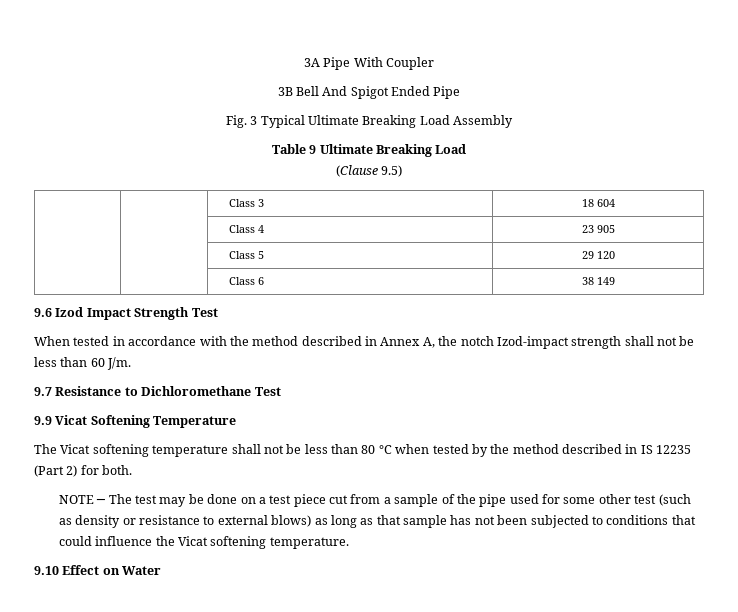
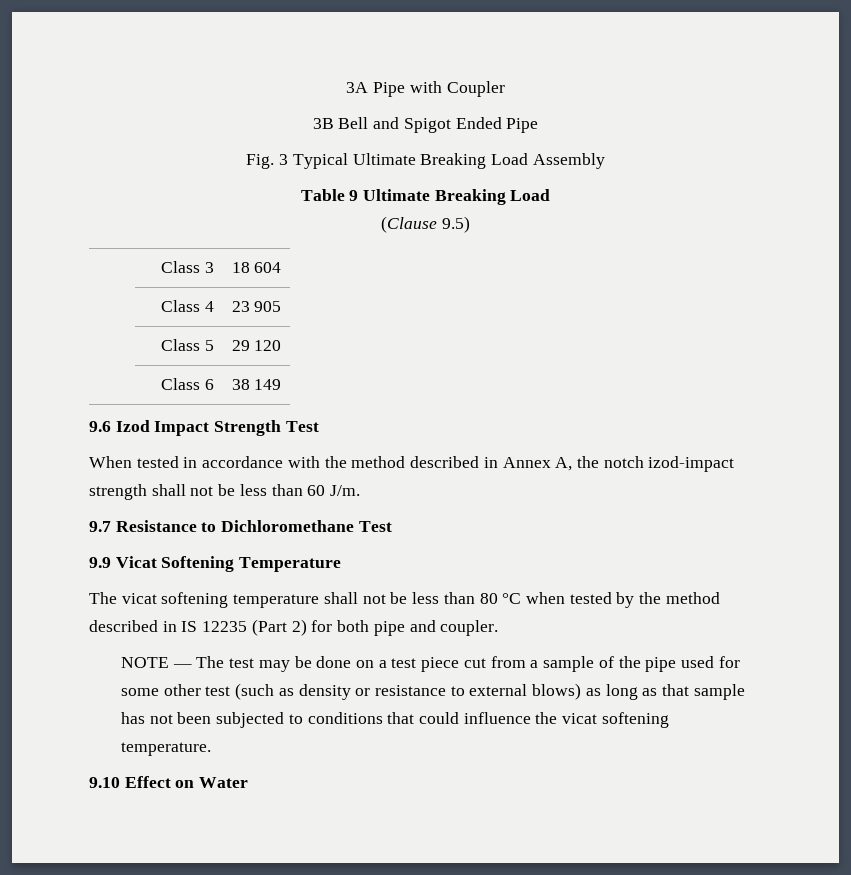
[353,57,383,67] With -> [409,81,442,93] with
[322,86,348,96] And -> [373,117,400,129] and
[496,336,569,349] Izod-impact -> [648,456,735,472] izod-impact
[60,444,91,454] Vicat -> [121,593,157,604] vicat
[102,465,133,475] both. -> [337,620,499,636] both pipe and coupler.
[96,498,106,504] ─ -> [172,664,192,668] —
[178,536,209,546] Vicat -> [562,713,598,724] vicat

